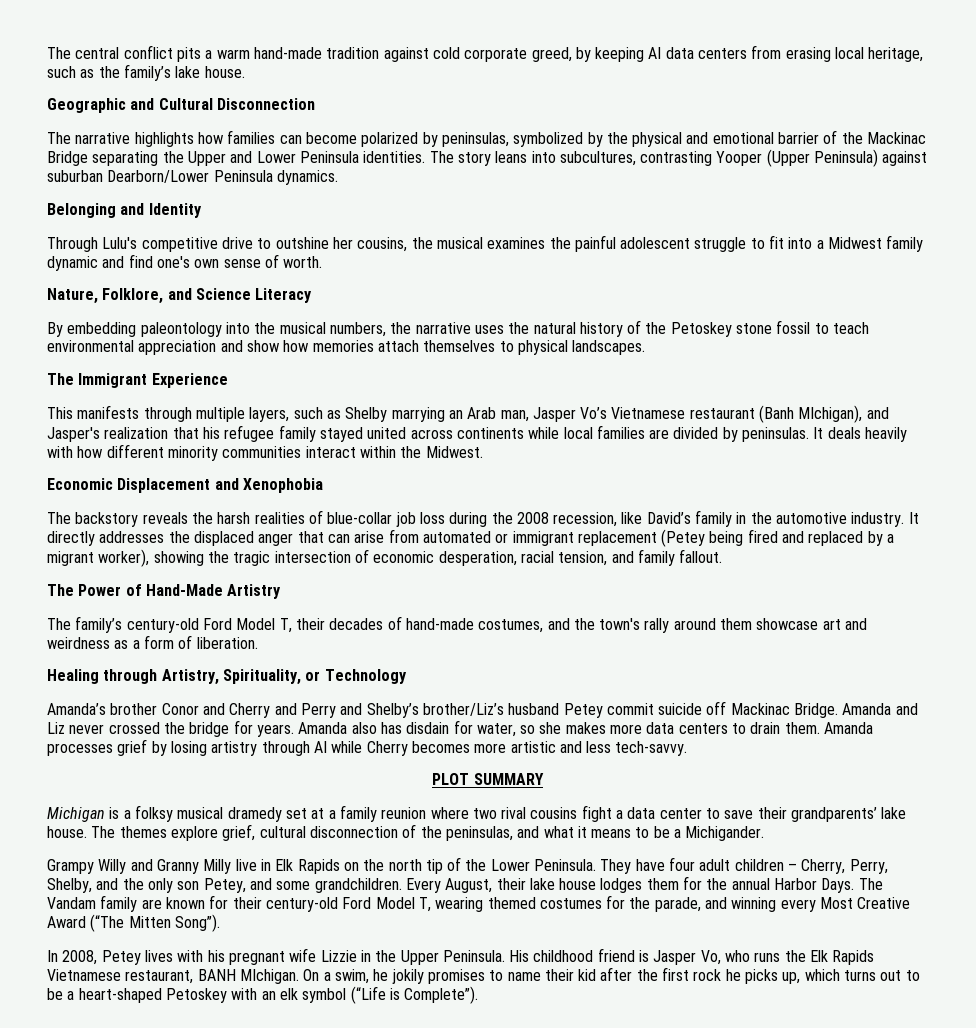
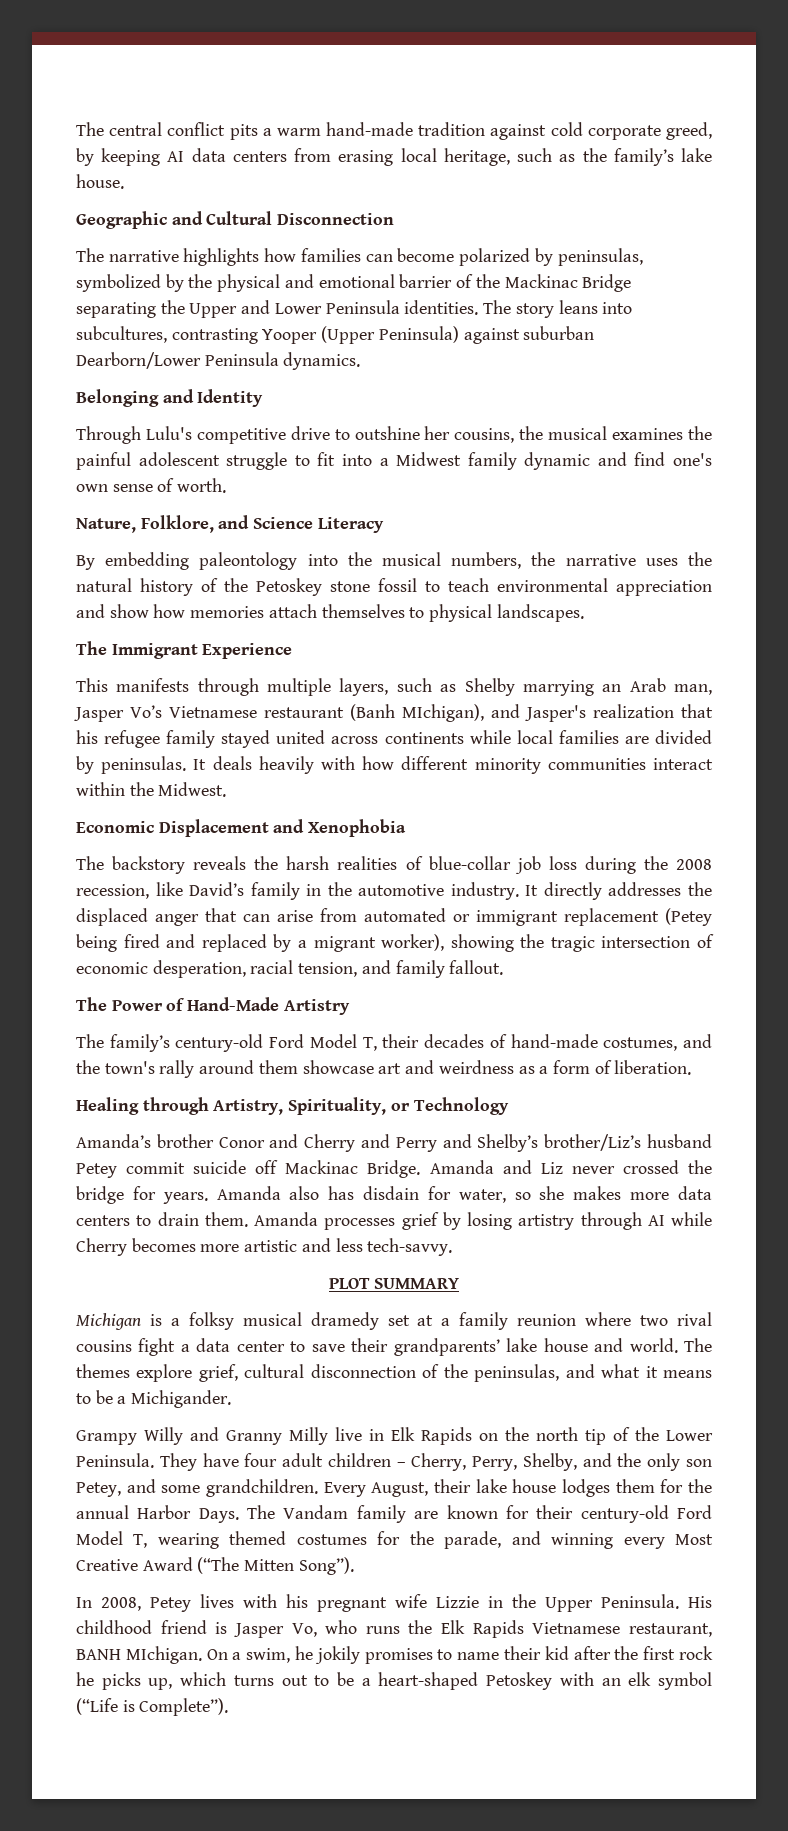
[47,826,87,838] house. -> [543,1338,678,1353] house and world.

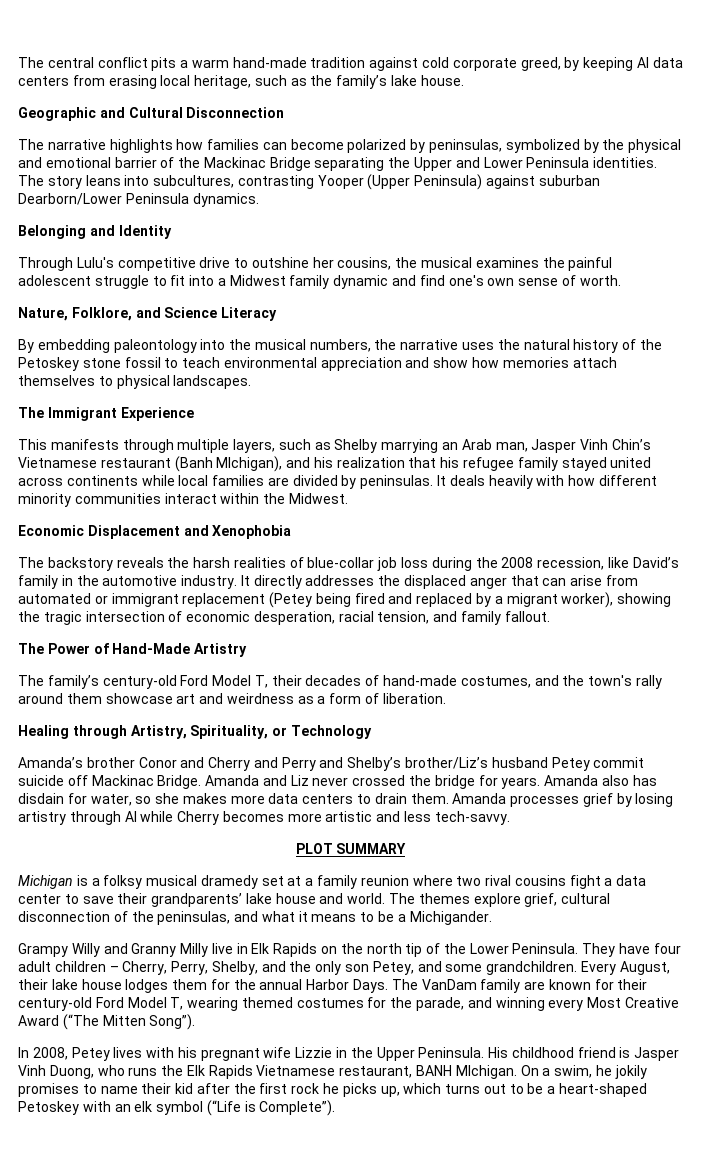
[130,705,162,718] Vo’s -> [580,439,651,450] Vinh Chin’s
[525,705,586,722] Jasper's -> [313,457,333,468] his
[283,1505,349,1519] Vandam -> [421,979,477,990] VanDam
[291,1623,317,1637] Vo, -> [18,1065,94,1079] Vinh Duong,

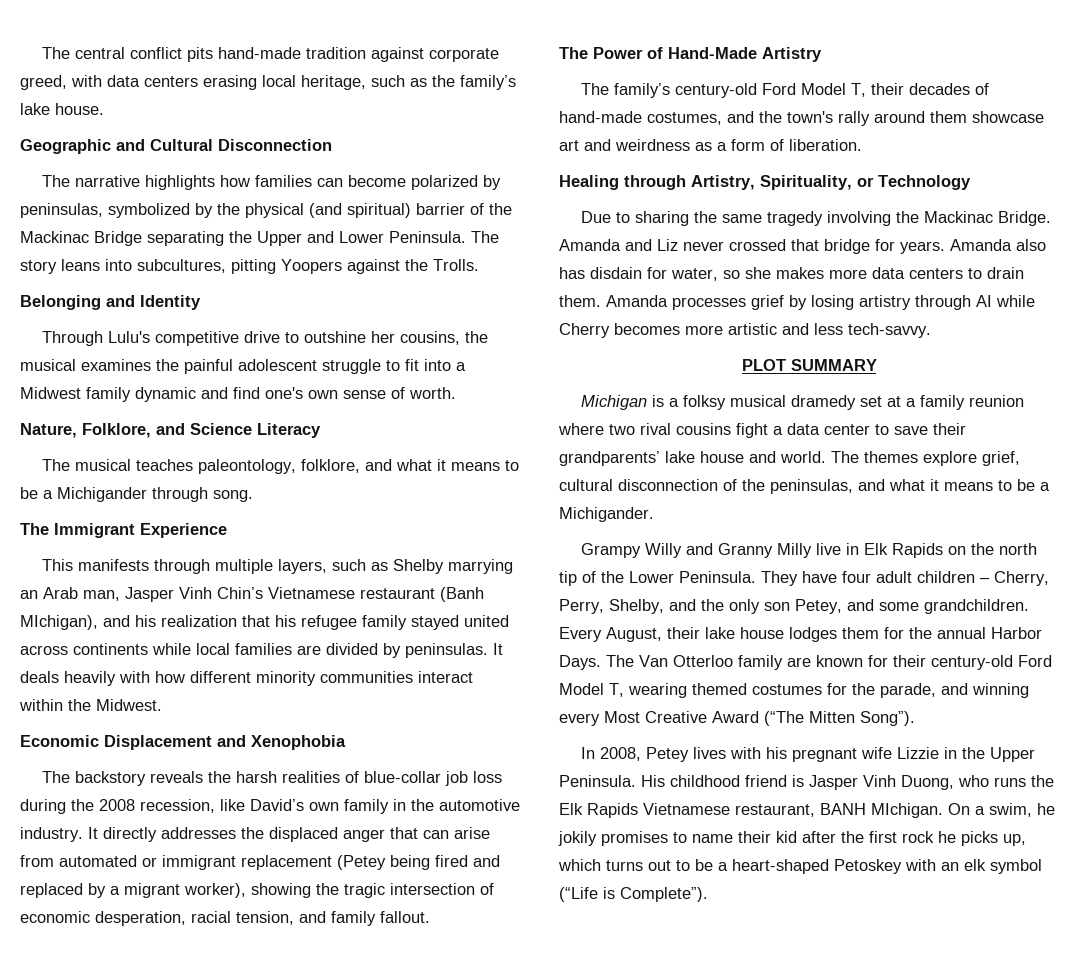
[180,59,229,68] a warm -> (214, 54) none
[422,57,450,68] cold -> (425, 54) none
[564,57,683,71] [18,75,105,86] by keeping AI data centers from -> [71,75,198,87] with data centers
[18,157,111,168] and emotional -> [309,203,411,218] (and spiritual)
[526,157,658,168] Peninsula identities. -> [389,231,466,243] Peninsula.
[237,174,600,190] [18,193,259,207] contrasting Yooper (Upper Peninsula) against suburban Dearborn/Lower Peninsula dynamics. -> [231,259,479,274] pitting Yoopers against the Trolls.
[18,339,662,353] [18,357,617,371] [18,375,252,389] By embedding paleontology into the musical numbers, the narrative uses the natural history of the Petoskey stone fossil to teach environmental appreciation and show how memories attach themselves to physical landscapes. -> [42,459,520,474] [20,487,253,502] The musical teaches paleontology, folklore, and what it means to be a Michigander through song.
(679, 562) none -> [309,802,339,811] own
[18,757,645,771] [18,775,88,786] Amanda’s brother Conor and Cherry and Perry and Shelby’s brother/Liz’s husband Petey commit suicide off -> [581,211,920,226] Due to sharing the same tragedy involving the
[409,775,432,786] the -> [791,239,819,251] that
[421,979,477,990] VanDam -> [639,655,733,667] Van Otterloo

